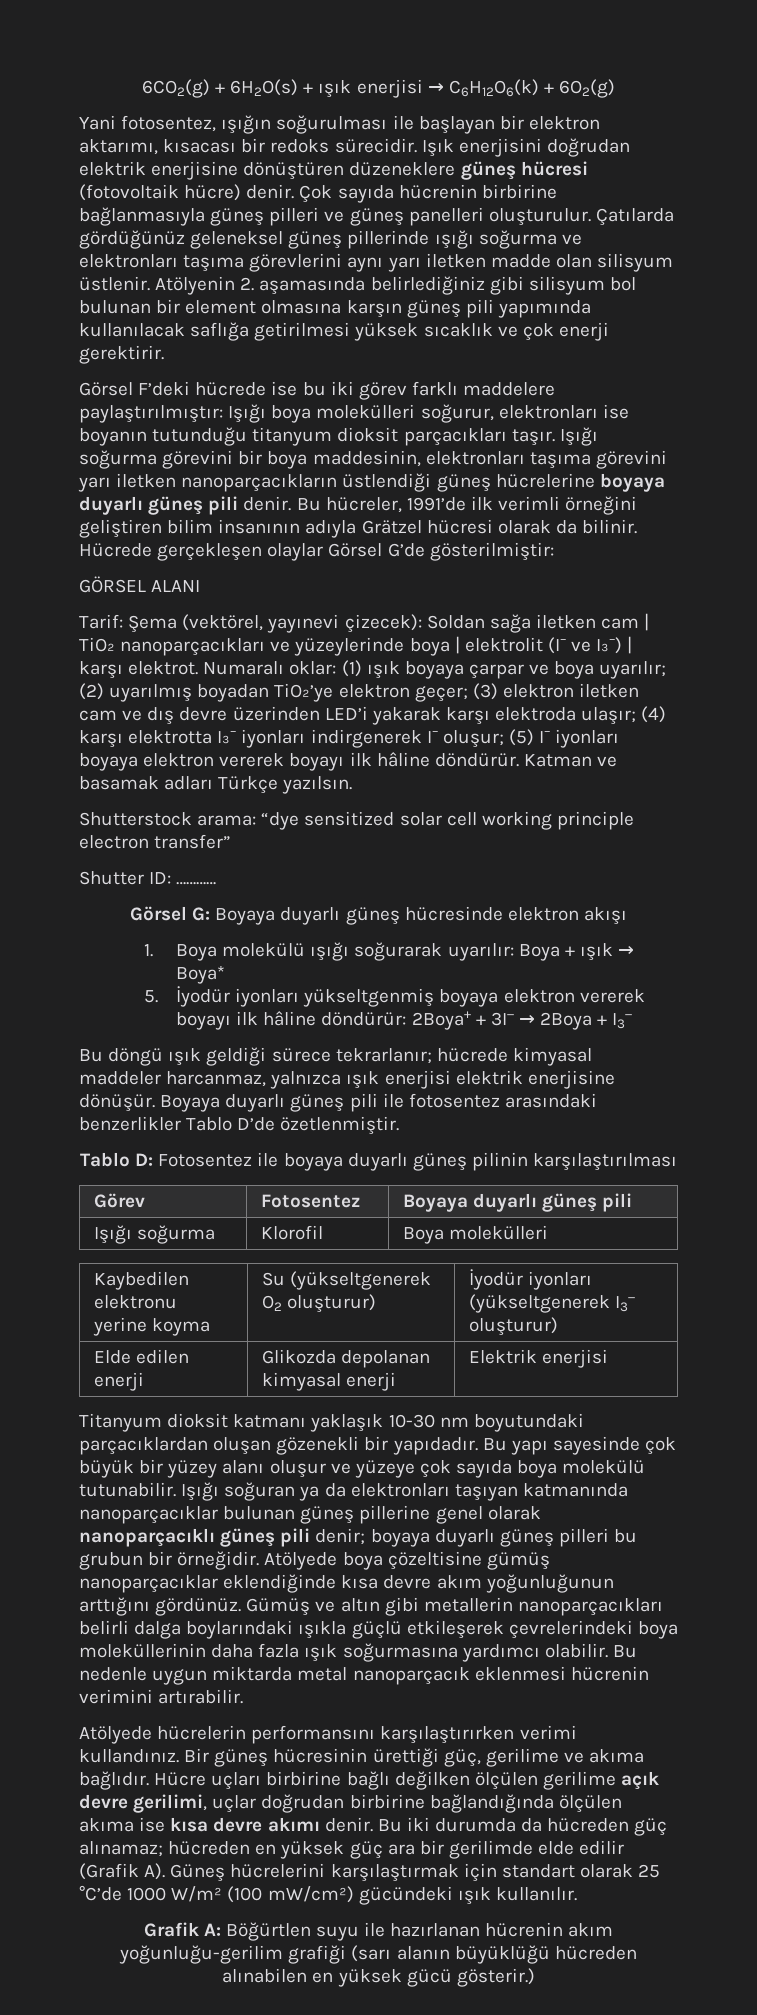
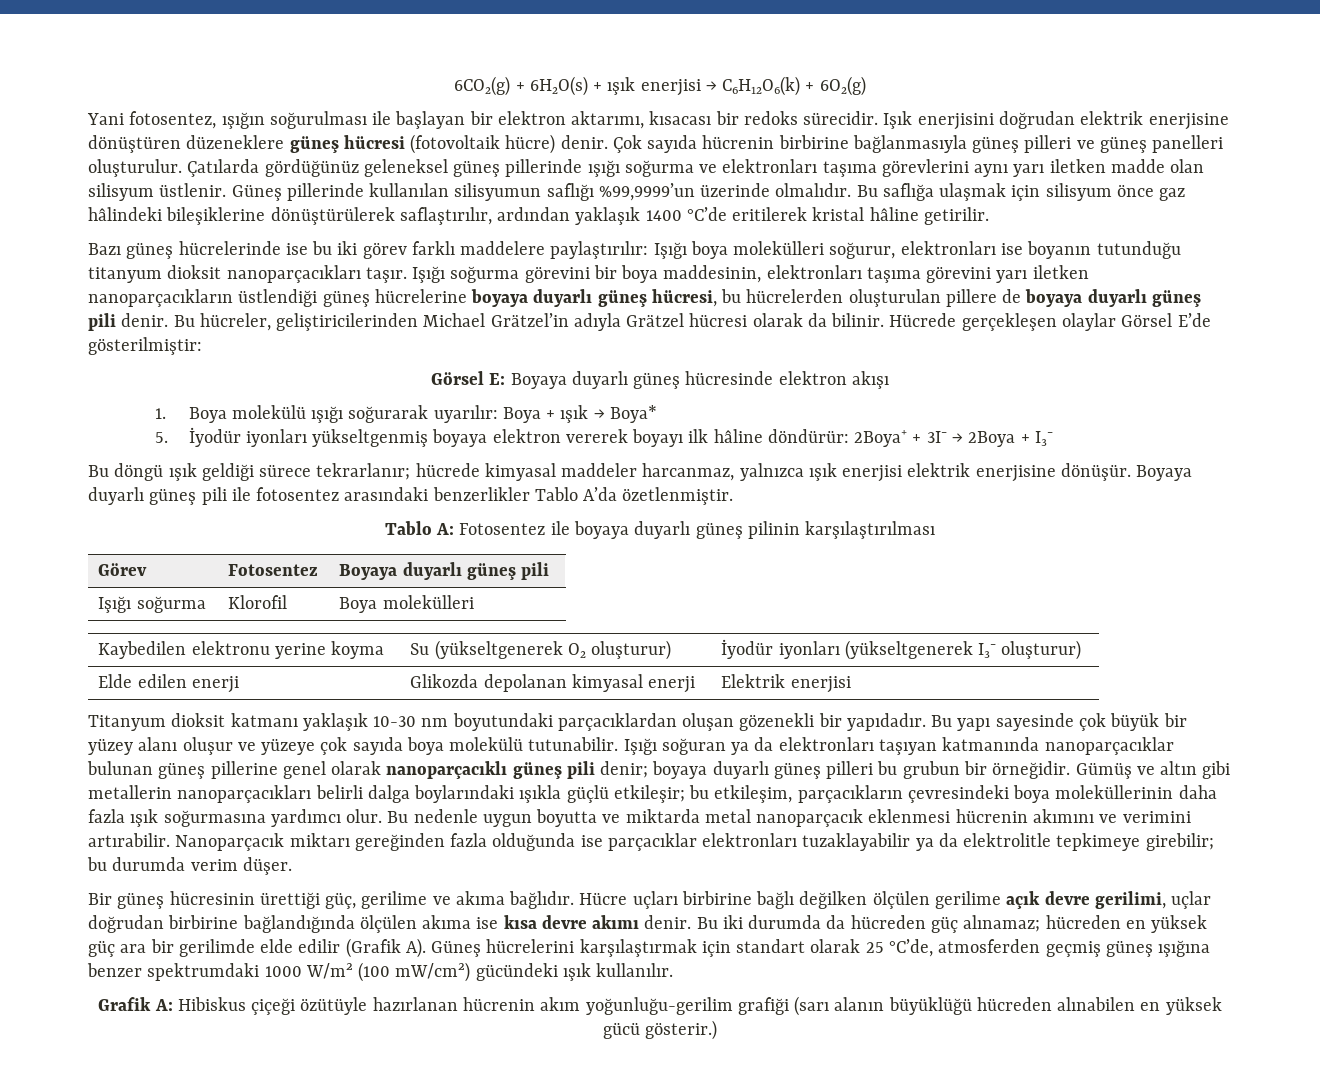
[155,276,636,295] [79,299,591,318] [79,322,609,341] [79,345,164,364] [79,381,267,396] Atölyenin 2. aşamasında belirlediğiniz gibi silisyum bol bulunan bir element olmasına karşın güneş pili yapımında kullanılacak saflığa getirilmesi yüksek sıcaklık ve çok enerji gerektirir. // Görsel F’deki hücrede -> [231,183,1186,201] [88,207,989,225] [88,241,281,259] Güneş pillerinde kullanılan silisyumun saflığı %99,9999’un üzerinde olmalıdır. Bu saflığa ulaşmak için silisyum önce gaz hâlindeki bileşiklerine dönüştürülerek saflaştırılır, ardından yaklaşık 1400 °C’de eritilerek kristal hâline getirilir. // Bazı güneş hücrelerinde
[79,405,223,423] paylaştırılmıştır: -> [550,241,649,259] paylaştırılır:
[403,428,507,446] parçacıkları -> [226,265,361,283] nanoparçacıkları
[208,496,638,515] [79,519,301,538] pili denir. Bu hücreler, 1991’de ilk verimli örneğini geliştiren bilim insanının -> [651,289,1201,307] [88,313,569,331] hücresi, bu hücrelerden oluşturulan pillere de boyaya duyarlı güneş pili denir. Bu hücreler, geliştiricilerinden Michael Grätzel’in
[387,543,425,557] G’de -> [1177,313,1211,327] E’de
[79,576,201,593] [79,613,650,633] [79,636,633,656] [79,660,667,679] [79,683,640,702] [79,706,667,725] [79,729,620,748] [79,752,618,771] [79,776,353,794] [79,811,634,830] [79,834,232,849] [79,871,217,885] [130,906,211,921] // GÖRSEL ALANI // Tarif: Şema (vektörel, yayınevi çizecek): Soldan sağa iletken cam | TiO₂ nanoparçacıkları ve yüzeylerinde boya | elektrolit (I⁻ ve I₃⁻) | karşı elektrot. Numaralı oklar: (1) ışık boyaya çarpar ve boya uyarılır; (2) uyarılmış boyadan TiO₂’ye elektron geçer; (3) elektron iletken cam ve dış devre üzerinden LED’i yakarak karşı elektroda ulaşır; (4) karşı elektrotta I₃⁻ iyonları indirgenerek I⁻ oluşur; (5) I⁻ iyonları boyaya elektron vererek boyayı ilk hâline döndürür. Katman ve basamak adları Türkçe yazılsın. // Shutterstock arama: “dye sensitized solar cell working principle electron transfer” // Shutter ID: ………… // Görsel G: -> [431,371,506,385] // Görsel E:
[237,1117,276,1131] D’de -> [583,487,618,501] A’da
[135,1153,154,1166] D: -> [436,523,455,535] A:
[264,1551,550,1570] [79,1574,614,1593] [79,1597,242,1616] Atölyede boya çözeltisine gümüş nanoparçacıklar eklendiğinde kısa devre akım yoğunluğunun arttığını gördünüz. -> (1071, 770) none
[406,1620,633,1639] etkileşerek çevrelerindeki -> [613,785,1009,803] etkileşir; bu etkileşim, parçacıkların çevresindeki
[544,1643,608,1658] olabilir. -> [346,809,383,823] olur.
(208, 1677) none -> [536,809,621,827] boyutta ve
(649, 1673) none -> [1032,809,1118,823] akımını ve
[79,1725,577,1744] [79,1749,179,1763] // Atölyede hücrelerin performansını karşılaştırırken verimi kullandınız. -> [175,833,1214,851] [87,857,292,875] Nanoparçacık miktarı gereğinden fazla olduğunda ise parçacıklar elektronları tuzaklayabilir ya da elektrolitle tepkimeye girebilir; bu durumda verim düşer. //
[79,1885,122,1901] °C’de -> [888,939,1211,957] [87,963,260,981] °C’de, atmosferden geçmiş güneş ışığına benzer spektrumdaki
[225,1922,386,1941] Böğürtlen suyu ile -> [177,997,368,1015] Hibiskus çiçeği özütüyle

